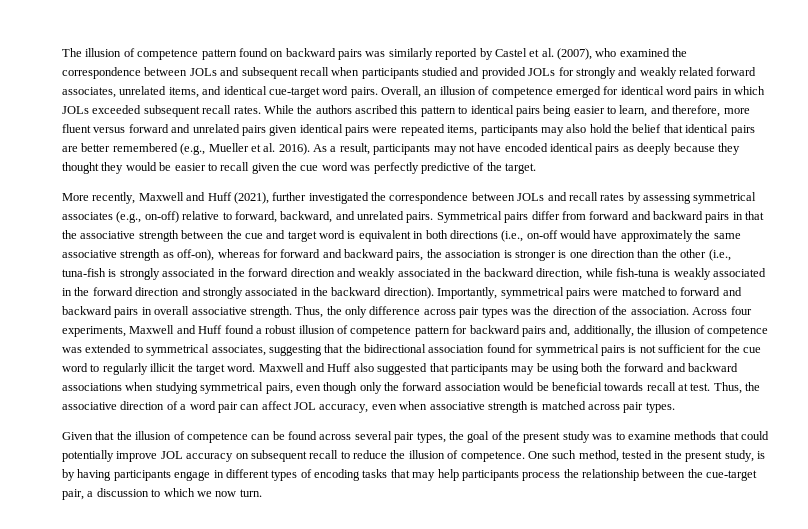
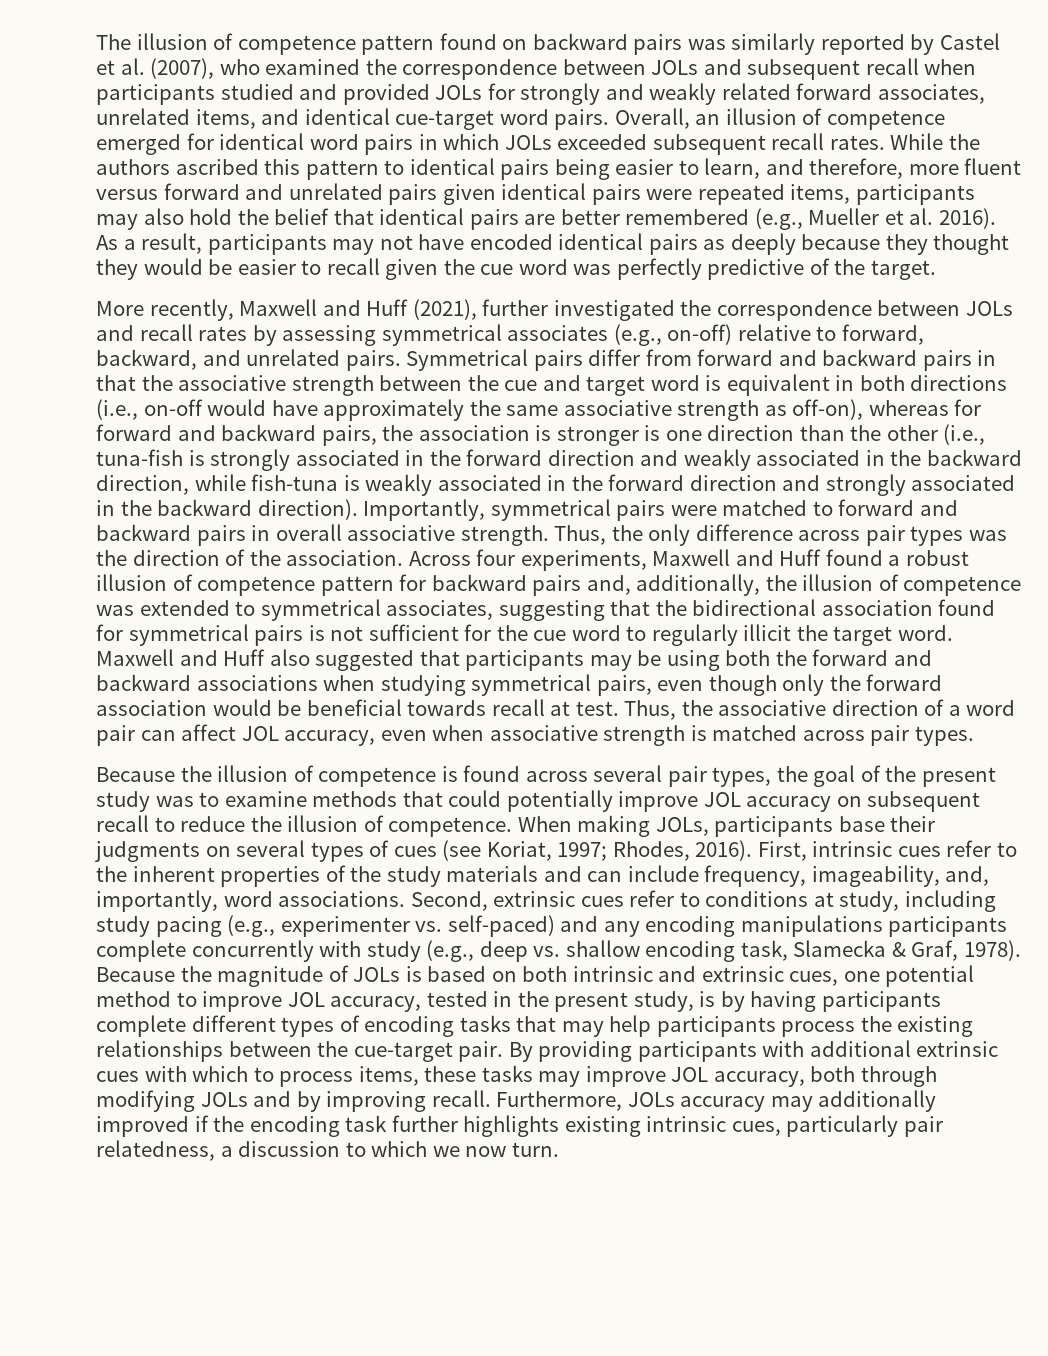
[62,431,285,443] Given that the illusion of competence can be -> [96,765,458,787] Because the illusion of competence is
[527,450,619,462] One such method, -> [517,815,936,837] [95,840,1018,862] [96,865,990,887] [96,890,996,912] [96,915,1008,937] [96,940,1021,962] [96,965,975,987] [96,991,422,1012] When making JOLs, participants base their judgments on several types of cues (see Koriat, 1997; Rhodes, 2016). First, intrinsic cues refer to the inherent properties of the study materials and can include frequency, imageability, and, importantly, word associations. Second, extrinsic cues refer to conditions at study, including study pacing (e.g., experimenter vs. self-paced) and any encoding manipulations participants complete concurrently with study (e.g., deep vs. shallow encoding task, Slamecka & Graf, 1978). Because the magnitude of JOLs is based on both intrinsic and extrinsic cues, one potential method to improve JOL accuracy,
[174,470,224,481] engage in -> [96,1015,186,1037] complete
[582,469,639,481] relationship -> [897,1016,974,1037] [96,1040,223,1062] existing relationships
[62,489,84,500] pair, -> [458,1040,999,1062] [96,1065,937,1087] [96,1090,937,1112] [96,1115,943,1137] [96,1140,215,1161] pair. By providing participants with additional extrinsic cues with which to process items, these tasks may improve JOL accuracy, both through modifying JOLs and by improving recall. Furthermore, JOLs accuracy may additionally improved if the encoding task further highlights existing intrinsic cues, particularly pair relatedness,

